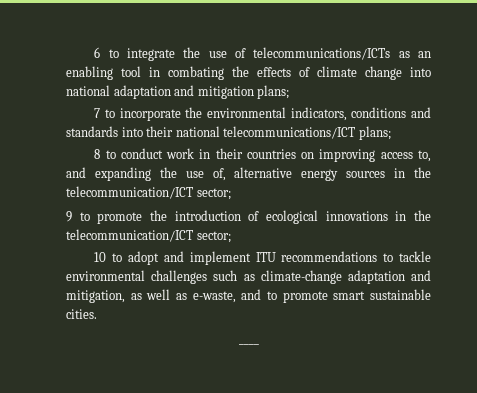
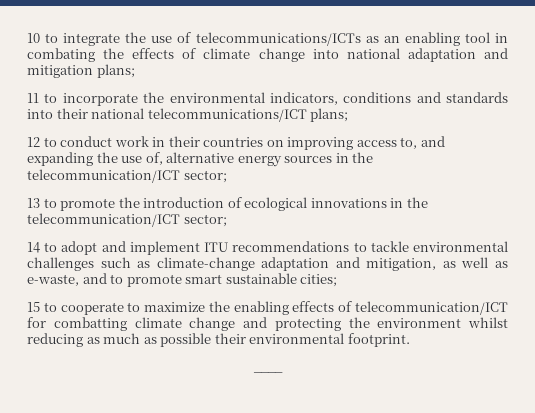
[94,47,101,58] 6 -> [27,33,40,43] 10
[94,108,101,118] 7 -> [27,93,39,103] 11
[94,149,101,159] 8 -> [27,137,40,147] 12
[66,211,72,222] 9 -> [27,198,40,208] 13
[94,252,107,262] 10 -> [27,242,40,253] 14
[66,309,97,319] cities. -> [300,274,338,287] [27,301,508,315] [27,317,508,331] [27,333,410,347] cities; // 15 to cooperate to maximize the enabling effects of telecommunication/ICT for combatting climate change and protecting the environment whilst reducing as much as possible their environmental footprint.

